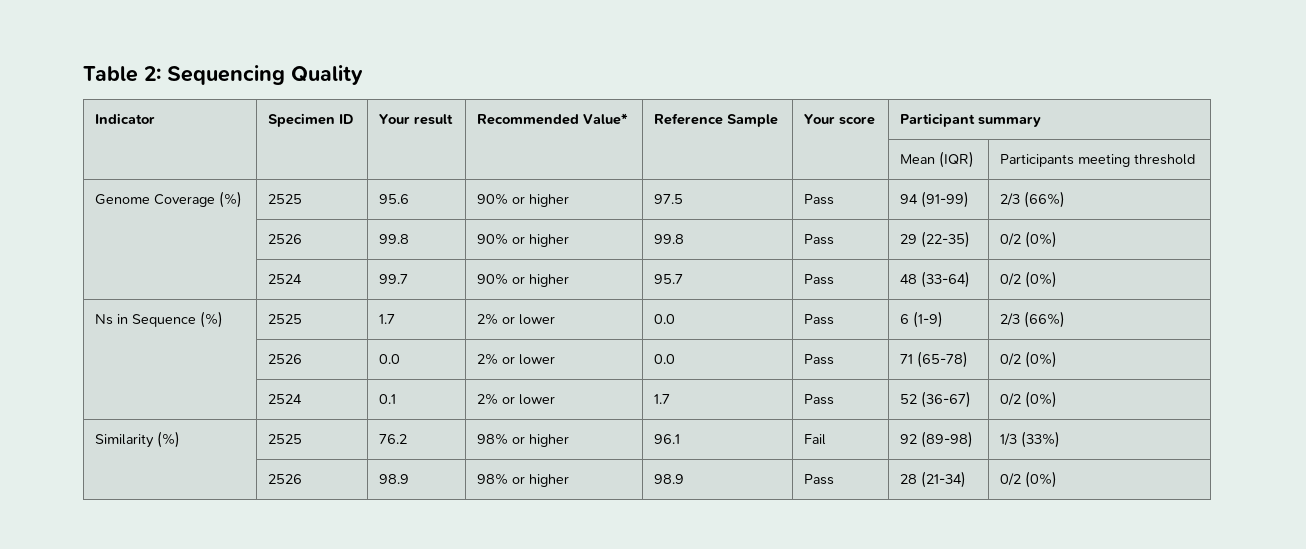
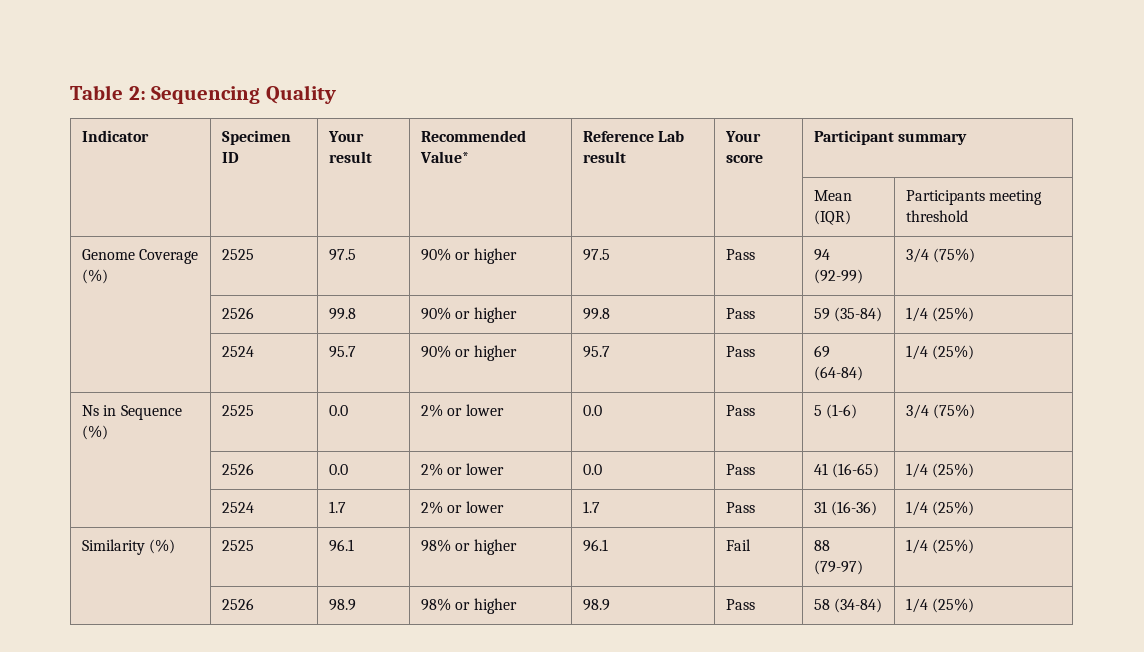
[726,114,778,127] Sample -> [658,130,685,142] [582,151,626,163] Lab result
[378,194,409,204] 95.6 -> [328,249,356,261] 97.5
[920,191,969,208] [999,191,1065,208] (91-99) | 2/3 (66%) -> [813,269,863,284] [905,248,976,263] (92-99) | 3/4 (75%)
[899,231,970,248] [999,231,1057,248] [267,274,302,284] [378,274,408,284] 29 (22-35) | 0/2 (0%) // | 2524 | 99.7 -> [813,307,883,322] [905,307,975,322] [221,346,254,357] [328,346,356,358] 59 (35-84) | 1/4 (25%) // | 2524 | 95.7
[899,271,970,288] [999,271,1057,288] 48 (33-64) | 0/2 (0%) -> [813,345,830,358] [813,366,863,381] [905,345,975,360] 69 (64-84) | 1/4 (25%)
[378,314,395,324] [476,313,555,325] [653,314,675,324] [803,314,834,325] [899,311,943,328] [999,311,1065,328] 1.7 | 2% or lower | 0.0 | Pass | 6 (1-9) | 2/3 (66%) -> [328,405,348,416] [420,404,504,417] [582,405,602,416] [725,405,755,416] [813,404,858,419] [905,404,976,419] 0.0 | 2% or lower | 0.0 | Pass | 5 (1-6) | 3/4 (75%)
[899,351,968,368] [999,351,1057,368] [267,394,302,404] [378,394,396,404] 71 (65-78) | 0/2 (0%) // | 2524 | 0.1 -> [813,463,880,478] [905,463,975,478] [221,502,254,513] [328,501,346,513] 41 (16-65) | 1/4 (25%) // | 2524 | 1.7
[899,391,971,408] [999,391,1057,408] 52 (36-67) | 0/2 (0%) -> [813,501,878,516] [905,501,975,516] 31 (16-36) | 1/4 (25%)
[378,434,407,444] 76.2 -> [328,539,354,552] 96.1
[899,431,973,448] [999,431,1060,448] 92 (89-98) | 1/3 (33%) -> [813,540,830,551] [813,560,863,575] [905,539,975,554] 88 (79-97) | 1/4 (25%)
[899,471,966,488] [999,471,1057,488] 28 (21-34) | 0/2 (0%) -> [813,598,883,613] [905,598,975,613] 58 (34-84) | 1/4 (25%)

